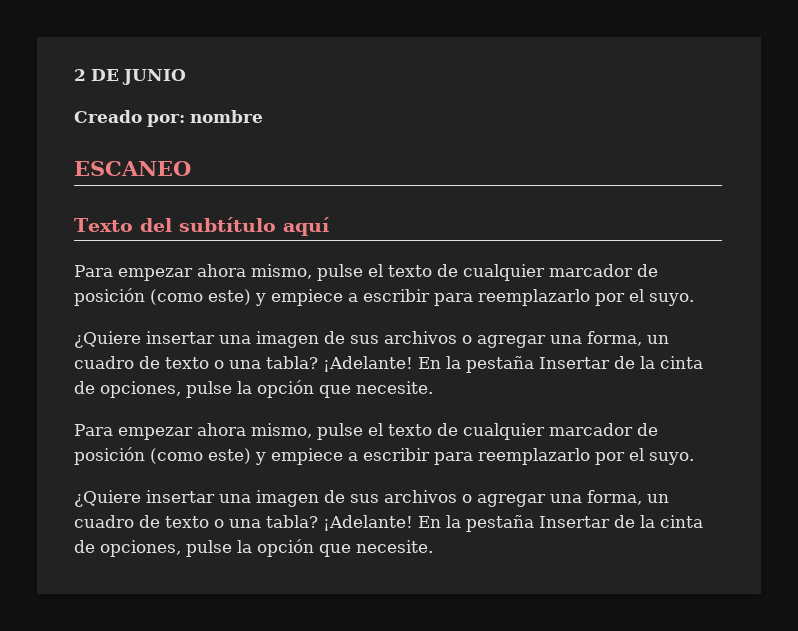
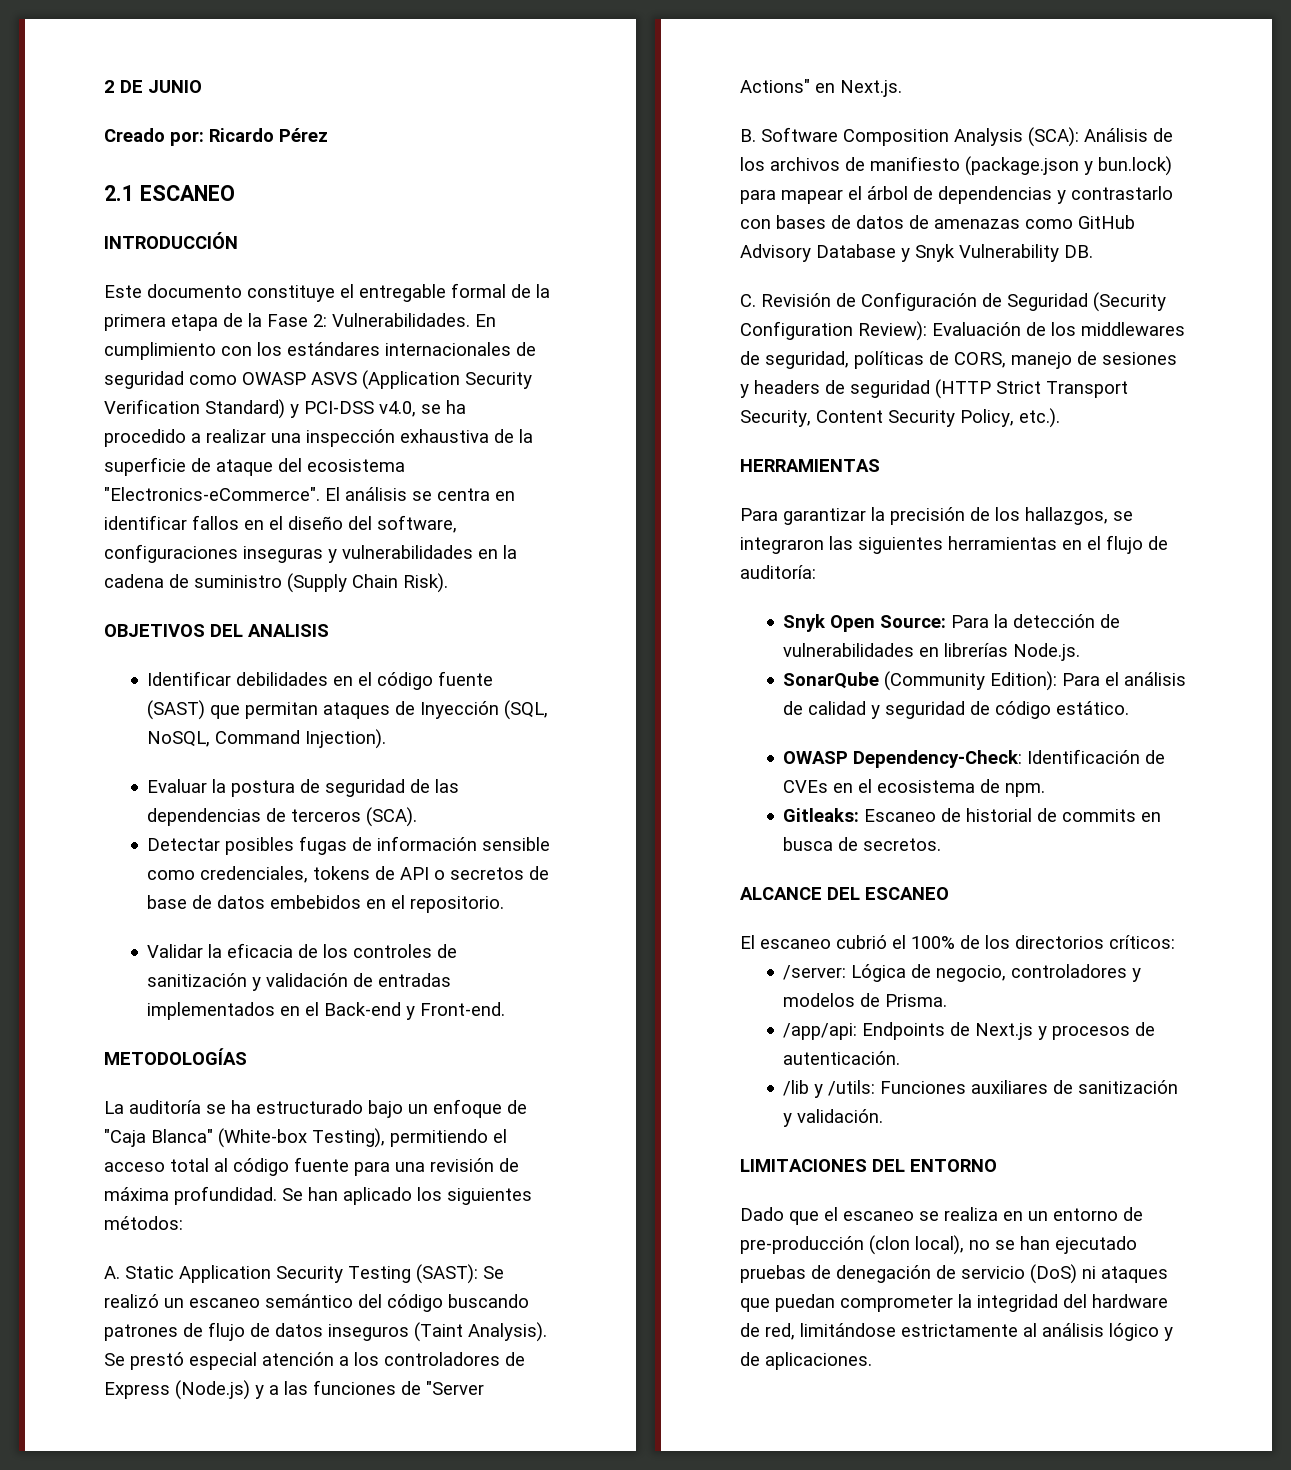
[190,110,263,123] [74,161,191,176] [74,217,330,236] [74,264,658,281] [74,288,694,306] [74,331,669,348] [74,356,703,373] [74,380,433,398] [74,423,658,440] [74,447,694,465] [74,490,669,507] [74,515,703,532] [74,539,433,557] nombre // ESCANEO // Texto del subtítulo aquí // Para empezar ahora mismo, pulse el texto de cualquier marcador de posición (como este) y empiece a escribir para reemplazarlo por el suyo. // ¿Quiere insertar una imagen de sus archivos o agregar una forma, un cuadro de texto o una tabla? ¡Adelante! En la pestaña Insertar de la cinta de opciones, pulse la opción que necesite. // Para empezar ahora mismo, pulse el texto de cualquier marcador de posición (como este) y empiece a escribir para reemplazarlo por el suyo. // ¿Quiere insertar una imagen de sus archivos o agregar una forma, un cuadro de texto o una tabla? ¡Adelante! En la pestaña Insertar de la cinta de opciones, pulse la opción que necesite. -> [209,128,328,142] [104,185,235,201] [104,232,238,249] [104,283,550,302] [104,313,496,331] [104,342,536,360] [104,370,532,390] [104,399,466,419] [104,429,533,447] [104,457,405,476] [104,487,515,501] [104,515,457,533] [104,544,517,563] [104,573,448,593] [104,624,329,637] [147,671,494,690] [147,700,549,720] [147,729,387,749] [147,779,460,797] [147,807,418,827] [147,836,551,855] [147,866,550,883] [147,895,505,913] [147,943,458,958] [147,973,452,991] [147,1002,506,1020] [104,1048,247,1065] [104,1099,527,1118] [104,1128,507,1148] [104,1157,519,1176] [104,1186,532,1205] [104,1216,183,1230] [104,1264,504,1284] [104,1294,529,1312] [104,1322,547,1342] [104,1352,525,1370] [104,1380,484,1400] [740,79,902,97] [740,127,1173,147] [740,156,1172,176] [740,186,1173,204] [740,215,1135,229] [740,244,1093,262] [740,292,1166,312] [740,321,1185,341] [740,351,1177,369] [740,379,1128,399] [740,408,1060,428] [740,459,880,472] [740,507,1133,525] [740,535,1168,554] [740,565,816,579] [783,614,1121,632] [783,643,1081,661] [783,671,1187,691] [783,701,1130,719] [783,749,1166,768] [783,779,1046,797] [783,808,1162,822] [783,837,942,851] [740,887,949,900] [740,935,1175,949] [783,964,1142,982] [783,993,948,1007] [783,1022,1156,1040] [783,1051,901,1065] [783,1080,1179,1098] [783,1109,884,1127] [740,1159,997,1172] [740,1207,1143,1225] [740,1235,1137,1255] [740,1264,1168,1284] [740,1294,1168,1312] [740,1323,1173,1341] [740,1352,872,1370] Ricardo Pérez // 2.1 ESCANEO // INTRODUCCIÓN // Este documento constituye el entregable formal de la primera etapa de la Fase 2: Vulnerabilidades. En cumplimiento con los estándares internacionales de seguridad como OWASP ASVS (Application Security Verification Standard) y PCI-DSS v4.0, se ha procedido a realizar una inspección exhaustiva de la superficie de ataque del ecosistema "Electronics-eCommerce". El análisis se centra en identificar fallos en el diseño del software, configuraciones inseguras y vulnerabilidades en la cadena de suministro (Supply Chain Risk). // OBJETIVOS DEL ANALISIS // Identificar debilidades en el código fuente (SAST) que permitan ataques de Inyección (SQL, NoSQL, Command Injection). // Evaluar la postura de seguridad de las dependencias de terceros (SCA). // Detectar posibles fugas de información sensible como credenciales, tokens de API o secretos de base de datos embebidos en el repositorio. // Validar la eficacia de los controles de sanitización y validación de entradas implementados en el Back-end y Front-end. // METODOLOGÍAS // La auditoría se ha estructurado bajo un enfoque de "Caja Blanca" (White-box Testing), permitiendo el acceso total al código fuente para una revisión de máxima profundidad. Se han aplicado los siguientes métodos: // A. Static Application Security Testing (SAST): Se realizó un escaneo semántico del código buscando patrones de flujo de datos inseguros (Taint Analysis). Se prestó especial atención a los controladores de Express (Node.js) y a las funciones de "Server Actions" en Next.js. // B. Software Composition Analysis (SCA): Análisis de los archivos de manifiesto (package.json y bun.lock) para mapear el árbol de dependencias y contrastarlo con bases de datos de amenazas como GitHub Advisory Database y Snyk Vulnerability DB. // C. Revisión de Configuración de Seguridad (Security Configuration Review): Evaluación de los middlewares de seguridad, políticas de CORS, manejo de sesiones y headers de seguridad (HTTP Strict Transport Security, Content Security Policy, etc.). // HERRAMIENTAS // Para garantizar la precisión de los hallazgos, se integraron las siguientes herramientas en el flujo de auditoría: // Snyk Open Source: Para la detección de vulnerabilidades en librerías Node.js. // SonarQube (Community Edition): Para el análisis de calidad y seguridad de código estático. // OWASP Dependency-Check: Identificación de CVEs en el ecosistema de npm. // Gitleaks: Escaneo de historial de commits en busca de secretos. // ALCANCE DEL ESCANEO // El escaneo cubrió el 100% de los directorios críticos: // /server: Lógica de negocio, controladores y modelos de Prisma. // /app/api: Endpoints de Next.js y procesos de autenticación. // /lib y /utils: Funciones auxiliares de sanitización y validación. // LIMITACIONES DEL ENTORNO // Dado que el escaneo se realiza en un entorno de pre-producción (clon local), no se han ejecutado pruebas de denegación de servicio (DoS) ni ataques que puedan comprometer la integridad del hardware de red, limitándose estrictamente al análisis lógico y de aplicaciones.

